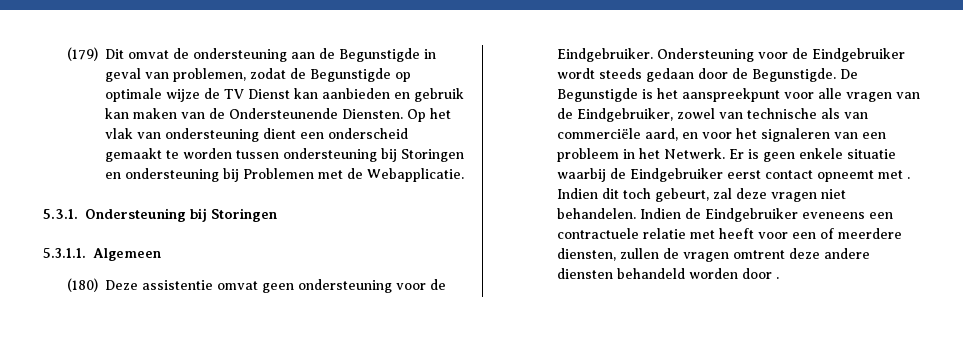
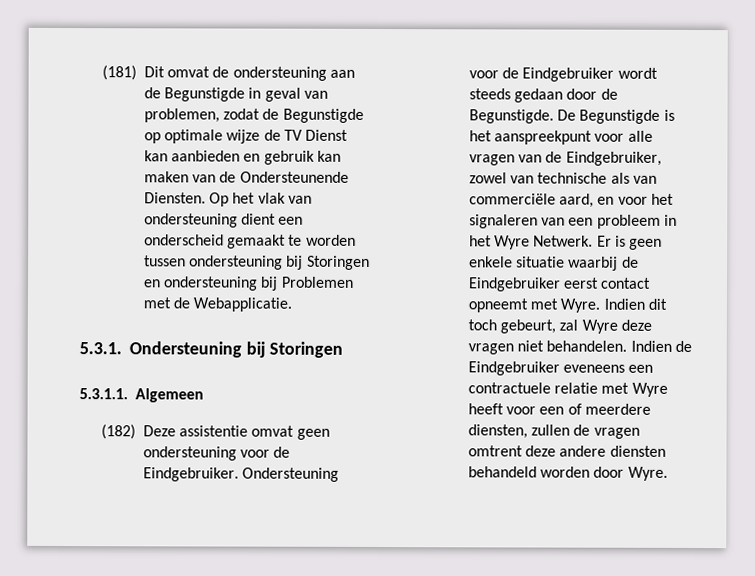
[66,47,98,61] (179) -> [101,65,137,81] (181)
[66,278,98,292] (180) -> [100,424,136,440] (182)
(660, 153) none -> [493,235,530,250] Wyre
[906,177,910,179] . -> [560,298,601,313] Wyre.
(732, 193) none -> [581,319,618,334] Wyre
(715, 234) none -> [631,382,668,397] Wyre
[775,277,779,279] . -> [627,466,668,481] Wyre.

